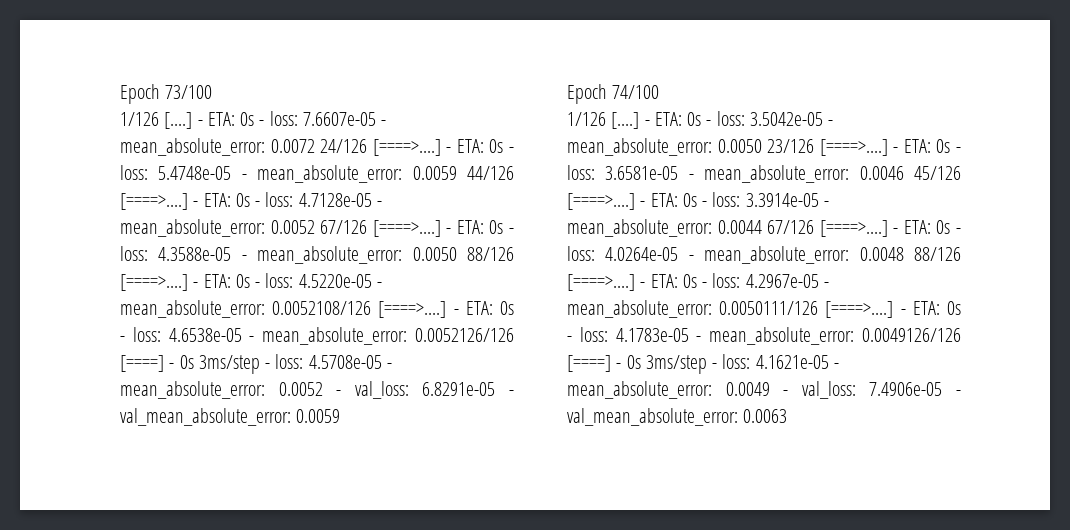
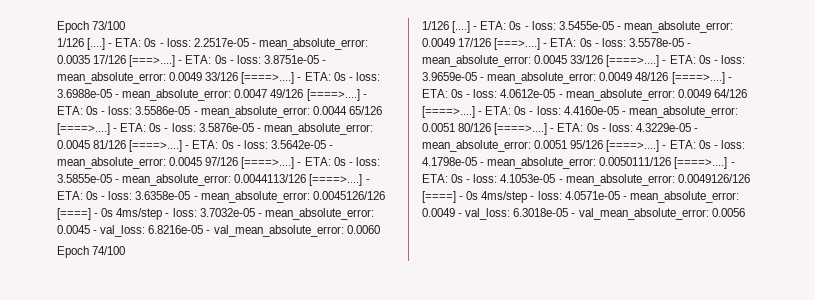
[302,112,387,126] [120,138,514,156] [120,165,514,183] [120,192,382,210] [120,219,514,237] [120,246,514,264] [120,273,382,291] [120,300,514,318] [120,327,514,345] [120,354,392,374] [120,381,514,399] [120,408,341,426] 7.6607e-05 - mean_absolute_error: 0.0072 24/126 [====>....] - ETA: 0s - loss: 5.4748e-05 - mean_absolute_error: 0.0059 44/126 [====>....] - ETA: 0s - loss: 4.7128e-05 - mean_absolute_error: 0.0052 67/126 [====>....] - ETA: 0s - loss: 4.3588e-05 - mean_absolute_error: 0.0050 88/126 [====>....] - ETA: 0s - loss: 4.5220e-05 - mean_absolute_error: 0.0052108/126 [====>....] - ETA: 0s - loss: 4.6538e-05 - mean_absolute_error: 0.0052126/126 [====] - 0s 3ms/step - loss: 4.5708e-05 - mean_absolute_error: 0.0052 - val_loss: 6.8291e-05 - val_mean_absolute_error: 0.0059 -> [193,38,368,50] [57,55,326,67] [57,72,380,84] [57,89,367,101] [57,106,382,118] [57,123,373,135] [57,140,333,152] [57,157,380,169] [57,174,370,186] [57,191,385,203] [57,208,374,220] [57,225,380,237] 2.2517e-05 - mean_absolute_error: 0.0035 17/126 [===>....] - ETA: 0s - loss: 3.8751e-05 - mean_absolute_error: 0.0049 33/126 [====>....] - ETA: 0s - loss: 3.6988e-05 - mean_absolute_error: 0.0047 49/126 [====>....] - ETA: 0s - loss: 3.5586e-05 - mean_absolute_error: 0.0044 65/126 [====>....] - ETA: 0s - loss: 3.5876e-05 - mean_absolute_error: 0.0045 81/126 [====>....] - ETA: 0s - loss: 3.5642e-05 - mean_absolute_error: 0.0045 97/126 [====>....] - ETA: 0s - loss: 3.5855e-05 - mean_absolute_error: 0.0044113/126 [====>....] - ETA: 0s - loss: 3.6358e-05 - mean_absolute_error: 0.0045126/126 [====] - 0s 4ms/step - loss: 3.7032e-05 - mean_absolute_error: 0.0045 - val_loss: 6.8216e-05 - val_mean_absolute_error: 0.0060
[749,112,834,126] [567,138,961,156] [567,165,961,183] [567,192,829,210] [567,219,961,237] [567,246,961,264] [567,273,819,291] 3.5042e-05 - mean_absolute_error: 0.0050 23/126 [====>....] - ETA: 0s - loss: 3.6581e-05 - mean_absolute_error: 0.0046 45/126 [====>....] - ETA: 0s - loss: 3.3914e-05 - mean_absolute_error: 0.0044 67/126 [====>....] - ETA: 0s - loss: 4.0264e-05 - mean_absolute_error: 0.0048 88/126 [====>....] - ETA: 0s - loss: 4.2967e-05 -> [558,21,733,33] [422,38,691,50] [422,55,745,67] [422,72,732,84] [422,89,747,101] [422,106,738,118] [422,123,698,135] [422,140,745,152] [422,157,477,166] 3.5455e-05 - mean_absolute_error: 0.0049 17/126 [===>....] - ETA: 0s - loss: 3.5578e-05 - mean_absolute_error: 0.0045 33/126 [====>....] - ETA: 0s - loss: 3.9659e-05 - mean_absolute_error: 0.0049 48/126 [====>....] - ETA: 0s - loss: 4.0612e-05 - mean_absolute_error: 0.0049 64/126 [====>....] - ETA: 0s - loss: 4.4160e-05 - mean_absolute_error: 0.0051 80/126 [====>....] - ETA: 0s - loss: 4.3229e-05 - mean_absolute_error: 0.0051 95/126 [====>....] - ETA: 0s - loss: 4.1798e-05
[615,328,689,342] 4.1783e-05 -> [500,174,556,183] 4.1053e-05
[645,354,829,374] 3ms/step - loss: 4.1621e-05 -> [481,191,620,203] 4ms/step - loss: 4.0571e-05
[869,382,961,396] [567,408,788,426] 7.4906e-05 - val_mean_absolute_error: 0.0063 -> [513,208,745,220] 6.3018e-05 - val_mean_absolute_error: 0.0056

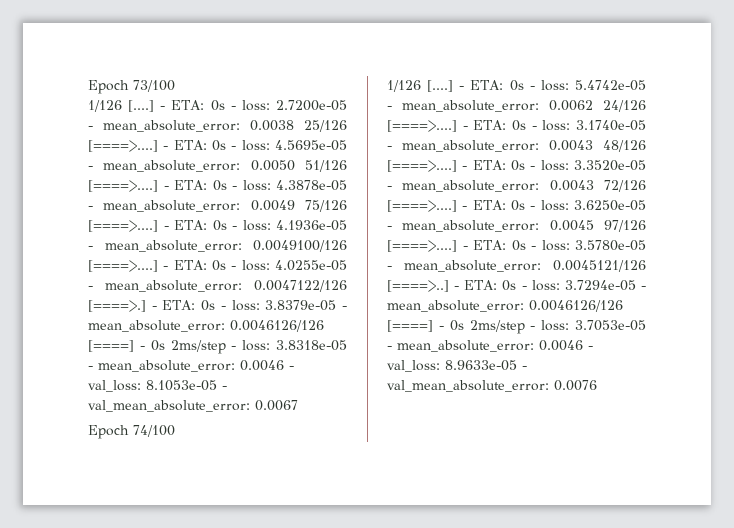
[193,38,368,50] [57,55,326,67] [57,72,380,84] [57,89,367,101] [57,106,382,118] [57,123,373,135] [57,140,333,152] [57,157,380,169] [57,174,370,186] [57,191,385,203] [57,208,374,220] [57,225,380,237] 2.2517e-05 - mean_absolute_error: 0.0035 17/126 [===>....] - ETA: 0s - loss: 3.8751e-05 - mean_absolute_error: 0.0049 33/126 [====>....] - ETA: 0s - loss: 3.6988e-05 - mean_absolute_error: 0.0047 49/126 [====>....] - ETA: 0s - loss: 3.5586e-05 - mean_absolute_error: 0.0044 65/126 [====>....] - ETA: 0s - loss: 3.5876e-05 - mean_absolute_error: 0.0045 81/126 [====>....] - ETA: 0s - loss: 3.5642e-05 - mean_absolute_error: 0.0045 97/126 [====>....] - ETA: 0s - loss: 3.5855e-05 - mean_absolute_error: 0.0044113/126 [====>....] - ETA: 0s - loss: 3.6358e-05 - mean_absolute_error: 0.0045126/126 [====] - 0s 4ms/step - loss: 3.7032e-05 - mean_absolute_error: 0.0045 - val_loss: 6.8216e-05 - val_mean_absolute_error: 0.0060 -> [276,100,347,111] [88,120,347,132] [88,140,347,152] [88,160,347,172] [88,180,347,192] [88,200,347,212] [88,220,347,232] [88,240,347,252] [88,260,347,272] [88,280,347,292] [88,300,347,312] [88,320,324,332] [88,340,347,354] [88,360,294,372] [88,380,227,392] [88,400,298,412] 2.7200e-05 - mean_absolute_error: 0.0038 25/126 [====>....] - ETA: 0s - loss: 4.5695e-05 - mean_absolute_error: 0.0050 51/126 [====>....] - ETA: 0s - loss: 4.3878e-05 - mean_absolute_error: 0.0049 75/126 [====>....] - ETA: 0s - loss: 4.1936e-05 - mean_absolute_error: 0.0049100/126 [====>....] - ETA: 0s - loss: 4.0255e-05 - mean_absolute_error: 0.0047122/126 [====>.] - ETA: 0s - loss: 3.8379e-05 - mean_absolute_error: 0.0046126/126 [====] - 0s 2ms/step - loss: 3.8318e-05 - mean_absolute_error: 0.0046 - val_loss: 8.1053e-05 - val_mean_absolute_error: 0.0067
[558,21,733,33] [422,38,691,50] [422,55,745,67] [422,72,633,84] 3.5455e-05 - mean_absolute_error: 0.0049 17/126 [===>....] - ETA: 0s - loss: 3.5578e-05 - mean_absolute_error: 0.0045 33/126 [====>....] - ETA: 0s - loss: 3.9659e-05 - mean_absolute_error: 0.0049 -> [575,80,646,91] [387,100,646,112] [387,120,646,132] [387,140,593,152] 5.4742e-05 - mean_absolute_error: 0.0062 24/126 [====>....] - ETA: 0s - loss: 3.1740e-05 - mean_absolute_error: 0.0043
[500,89,747,101] [422,106,738,118] [422,123,698,135] [422,140,745,152] [422,157,735,169] [422,174,750,186] [422,191,739,203] [422,208,745,220] 4.0612e-05 - mean_absolute_error: 0.0049 64/126 [====>....] - ETA: 0s - loss: 4.4160e-05 - mean_absolute_error: 0.0051 80/126 [====>....] - ETA: 0s - loss: 4.3229e-05 - mean_absolute_error: 0.0051 95/126 [====>....] - ETA: 0s - loss: 4.1798e-05 - mean_absolute_error: 0.0050111/126 [====>....] - ETA: 0s - loss: 4.1053e-05 - mean_absolute_error: 0.0049126/126 [====] - 0s 4ms/step - loss: 4.0571e-05 - mean_absolute_error: 0.0049 - val_loss: 6.3018e-05 - val_mean_absolute_error: 0.0056 -> [574,160,646,171] [387,180,646,192] [387,200,646,212] [387,220,646,232] [387,240,646,252] [387,260,646,272] [387,280,646,292] [387,300,623,312] [387,320,646,334] [387,340,593,352] [387,360,527,372] [387,380,597,392] 3.3520e-05 - mean_absolute_error: 0.0043 72/126 [====>....] - ETA: 0s - loss: 3.6250e-05 - mean_absolute_error: 0.0045 97/126 [====>....] - ETA: 0s - loss: 3.5780e-05 - mean_absolute_error: 0.0045121/126 [====>..] - ETA: 0s - loss: 3.7294e-05 - mean_absolute_error: 0.0046126/126 [====] - 0s 2ms/step - loss: 3.7053e-05 - mean_absolute_error: 0.0046 - val_loss: 8.9633e-05 - val_mean_absolute_error: 0.0076

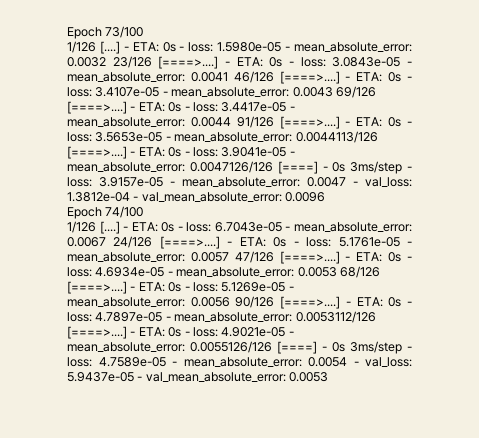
[276,100,347,111] [88,120,347,132] [88,140,347,152] [88,160,347,172] [88,180,347,192] [88,200,347,212] [88,220,347,232] [88,240,347,252] [88,260,347,272] [88,280,347,292] [88,300,347,312] [88,320,324,332] [88,340,347,354] [88,360,294,372] [88,380,227,392] [88,400,298,412] 2.7200e-05 - mean_absolute_error: 0.0038 25/126 [====>....] - ETA: 0s - loss: 4.5695e-05 - mean_absolute_error: 0.0050 51/126 [====>....] - ETA: 0s - loss: 4.3878e-05 - mean_absolute_error: 0.0049 75/126 [====>....] - ETA: 0s - loss: 4.1936e-05 - mean_absolute_error: 0.0049100/126 [====>....] - ETA: 0s - loss: 4.0255e-05 - mean_absolute_error: 0.0047122/126 [====>.] - ETA: 0s - loss: 3.8379e-05 - mean_absolute_error: 0.0046126/126 [====] - 0s 2ms/step - loss: 3.8318e-05 - mean_absolute_error: 0.0046 - val_loss: 8.1053e-05 - val_mean_absolute_error: 0.0067 -> [217,42,412,52] [67,56,412,69] [67,71,412,84] [67,86,376,98] [67,101,295,114] [67,116,412,129] [67,131,378,143] [67,146,295,159] [67,161,412,174] [67,177,412,187] [67,192,326,202] 1.5980e-05 - mean_absolute_error: 0.0032 23/126 [====>....] - ETA: 0s - loss: 3.0843e-05 - mean_absolute_error: 0.0041 46/126 [====>....] - ETA: 0s - loss: 3.4107e-05 - mean_absolute_error: 0.0043 69/126 [====>....] - ETA: 0s - loss: 3.4417e-05 - mean_absolute_error: 0.0044 91/126 [====>....] - ETA: 0s - loss: 3.5653e-05 - mean_absolute_error: 0.0044113/126 [====>....] - ETA: 0s - loss: 3.9041e-05 - mean_absolute_error: 0.0047126/126 [====] - 0s 3ms/step - loss: 3.9157e-05 - mean_absolute_error: 0.0047 - val_loss: 1.3812e-04 - val_mean_absolute_error: 0.0096
[575,80,646,91] [387,100,593,112] 5.4742e-05 - mean_absolute_error: 0.0062 -> [214,222,412,232] [67,237,106,247] 6.7043e-05 - mean_absolute_error: 0.0067
[576,120,646,131] [387,140,646,152] [387,160,646,172] [387,180,646,192] [387,200,646,212] [387,220,646,232] [387,240,646,252] [387,260,646,272] [387,280,646,292] [387,300,623,312] [387,320,646,334] [387,340,593,352] [387,360,527,372] [387,380,597,392] 3.1740e-05 - mean_absolute_error: 0.0043 48/126 [====>....] - ETA: 0s - loss: 3.3520e-05 - mean_absolute_error: 0.0043 72/126 [====>....] - ETA: 0s - loss: 3.6250e-05 - mean_absolute_error: 0.0045 97/126 [====>....] - ETA: 0s - loss: 3.5780e-05 - mean_absolute_error: 0.0045121/126 [====>..] - ETA: 0s - loss: 3.7294e-05 - mean_absolute_error: 0.0046126/126 [====] - 0s 2ms/step - loss: 3.7053e-05 - mean_absolute_error: 0.0046 - val_loss: 8.9633e-05 - val_mean_absolute_error: 0.0076 -> [338,237,413,247] [67,251,412,264] [67,266,380,278] [67,281,294,294] [67,296,413,309] [67,311,376,323] [67,326,294,339] [67,341,412,354] [67,357,412,367] [67,372,329,382] 5.1761e-05 - mean_absolute_error: 0.0057 47/126 [====>....] - ETA: 0s - loss: 4.6934e-05 - mean_absolute_error: 0.0053 68/126 [====>....] - ETA: 0s - loss: 5.1269e-05 - mean_absolute_error: 0.0056 90/126 [====>....] - ETA: 0s - loss: 4.7897e-05 - mean_absolute_error: 0.0053112/126 [====>....] - ETA: 0s - loss: 4.9021e-05 - mean_absolute_error: 0.0055126/126 [====] - 0s 3ms/step - loss: 4.7589e-05 - mean_absolute_error: 0.0054 - val_loss: 5.9437e-05 - val_mean_absolute_error: 0.0053

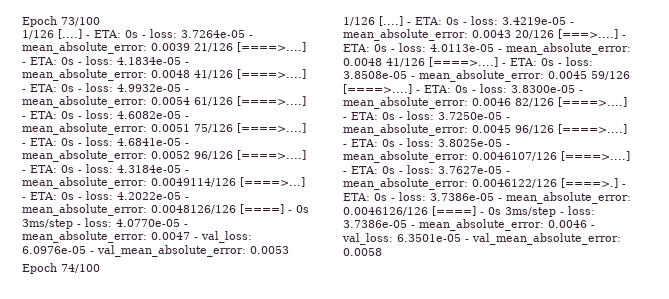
[217,42,412,52] [67,56,412,69] [67,71,412,84] [67,86,376,98] [67,101,295,114] [67,116,412,129] [67,131,378,143] [67,146,295,159] [67,161,412,174] [67,177,163,187] 1.5980e-05 - mean_absolute_error: 0.0032 23/126 [====>....] - ETA: 0s - loss: 3.0843e-05 - mean_absolute_error: 0.0041 46/126 [====>....] - ETA: 0s - loss: 3.4107e-05 - mean_absolute_error: 0.0043 69/126 [====>....] - ETA: 0s - loss: 3.4417e-05 - mean_absolute_error: 0.0044 91/126 [====>....] - ETA: 0s - loss: 3.5653e-05 - mean_absolute_error: 0.0044113/126 [====>....] - ETA: 0s - loss: 3.9041e-05 - mean_absolute_error: 0.0047126/126 [====] - 0s 3ms/step - loss: 3.9157e-05 -> [181,30,253,38] [22,42,306,54] [22,56,189,65] [22,69,306,81] [22,83,189,92] [22,96,306,108] [22,110,189,119] [22,123,306,135] [22,137,189,146] [22,150,306,162] [22,164,189,173] [22,177,305,189] [22,191,189,200] [22,204,309,216] [22,218,180,229] 3.7264e-05 - mean_absolute_error: 0.0039 21/126 [====>....] - ETA: 0s - loss: 4.1834e-05 - mean_absolute_error: 0.0048 41/126 [====>....] - ETA: 0s - loss: 4.9932e-05 - mean_absolute_error: 0.0054 61/126 [====>....] - ETA: 0s - loss: 4.6082e-05 - mean_absolute_error: 0.0051 75/126 [====>....] - ETA: 0s - loss: 4.6841e-05 - mean_absolute_error: 0.0052 96/126 [====>....] - ETA: 0s - loss: 4.3184e-05 - mean_absolute_error: 0.0049114/126 [====>...] - ETA: 0s - loss: 4.2022e-05 - mean_absolute_error: 0.0048126/126 [====] - 0s 3ms/step - loss: 4.0770e-05
[67,192,326,202] 1.3812e-04 - val_mean_absolute_error: 0.0096 -> [22,245,289,257] 6.0976e-05 - val_mean_absolute_error: 0.0053
[214,222,412,232] [67,236,413,249] [67,251,412,264] [67,266,380,278] [67,281,294,294] [67,296,413,309] [67,311,376,323] [67,326,294,339] [67,341,412,354] [67,357,412,367] [67,372,329,382] 6.7043e-05 - mean_absolute_error: 0.0067 24/126 [====>....] - ETA: 0s - loss: 5.1761e-05 - mean_absolute_error: 0.0057 47/126 [====>....] - ETA: 0s - loss: 4.6934e-05 - mean_absolute_error: 0.0053 68/126 [====>....] - ETA: 0s - loss: 5.1269e-05 - mean_absolute_error: 0.0056 90/126 [====>....] - ETA: 0s - loss: 4.7897e-05 - mean_absolute_error: 0.0053112/126 [====>....] - ETA: 0s - loss: 4.9021e-05 - mean_absolute_error: 0.0055126/126 [====] - 0s 3ms/step - loss: 4.7589e-05 - mean_absolute_error: 0.0054 - val_loss: 5.9437e-05 - val_mean_absolute_error: 0.0053 -> [502,17,574,25] [343,29,626,41] [343,43,631,55] [343,57,593,67] [343,70,630,82] [343,84,583,94] [343,97,627,109] [343,111,510,120] [343,124,627,136] [343,138,510,147] [343,151,630,163] [343,165,510,174] [343,178,626,190] [343,192,631,204] [343,206,595,217] [343,219,595,231] [342,233,621,245] [343,248,382,256] 3.4219e-05 - mean_absolute_error: 0.0043 20/126 [===>....] - ETA: 0s - loss: 4.0113e-05 - mean_absolute_error: 0.0048 41/126 [====>....] - ETA: 0s - loss: 3.8508e-05 - mean_absolute_error: 0.0045 59/126 [====>....] - ETA: 0s - loss: 3.8300e-05 - mean_absolute_error: 0.0046 82/126 [====>....] - ETA: 0s - loss: 3.7250e-05 - mean_absolute_error: 0.0045 96/126 [====>....] - ETA: 0s - loss: 3.8025e-05 - mean_absolute_error: 0.0046107/126 [====>....] - ETA: 0s - loss: 3.7627e-05 - mean_absolute_error: 0.0046122/126 [====>.] - ETA: 0s - loss: 3.7386e-05 - mean_absolute_error: 0.0046126/126 [====] - 0s 3ms/step - loss: 3.7386e-05 - mean_absolute_error: 0.0046 - val_loss: 6.3501e-05 - val_mean_absolute_error: 0.0058

